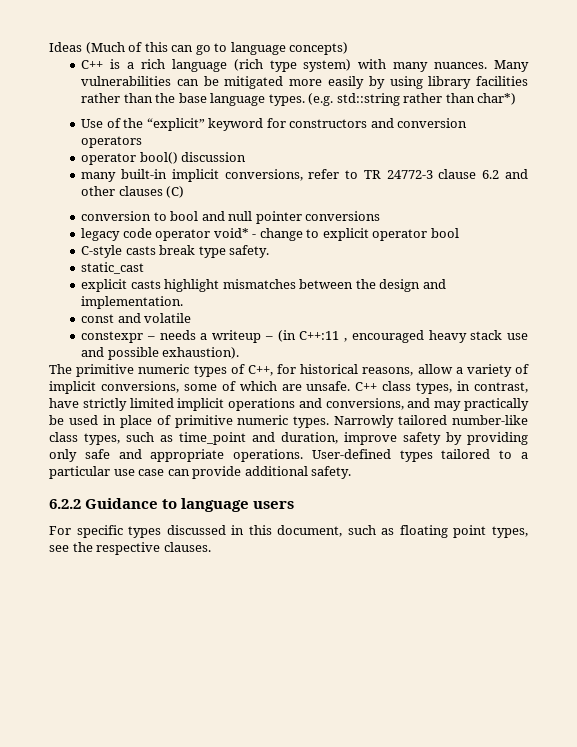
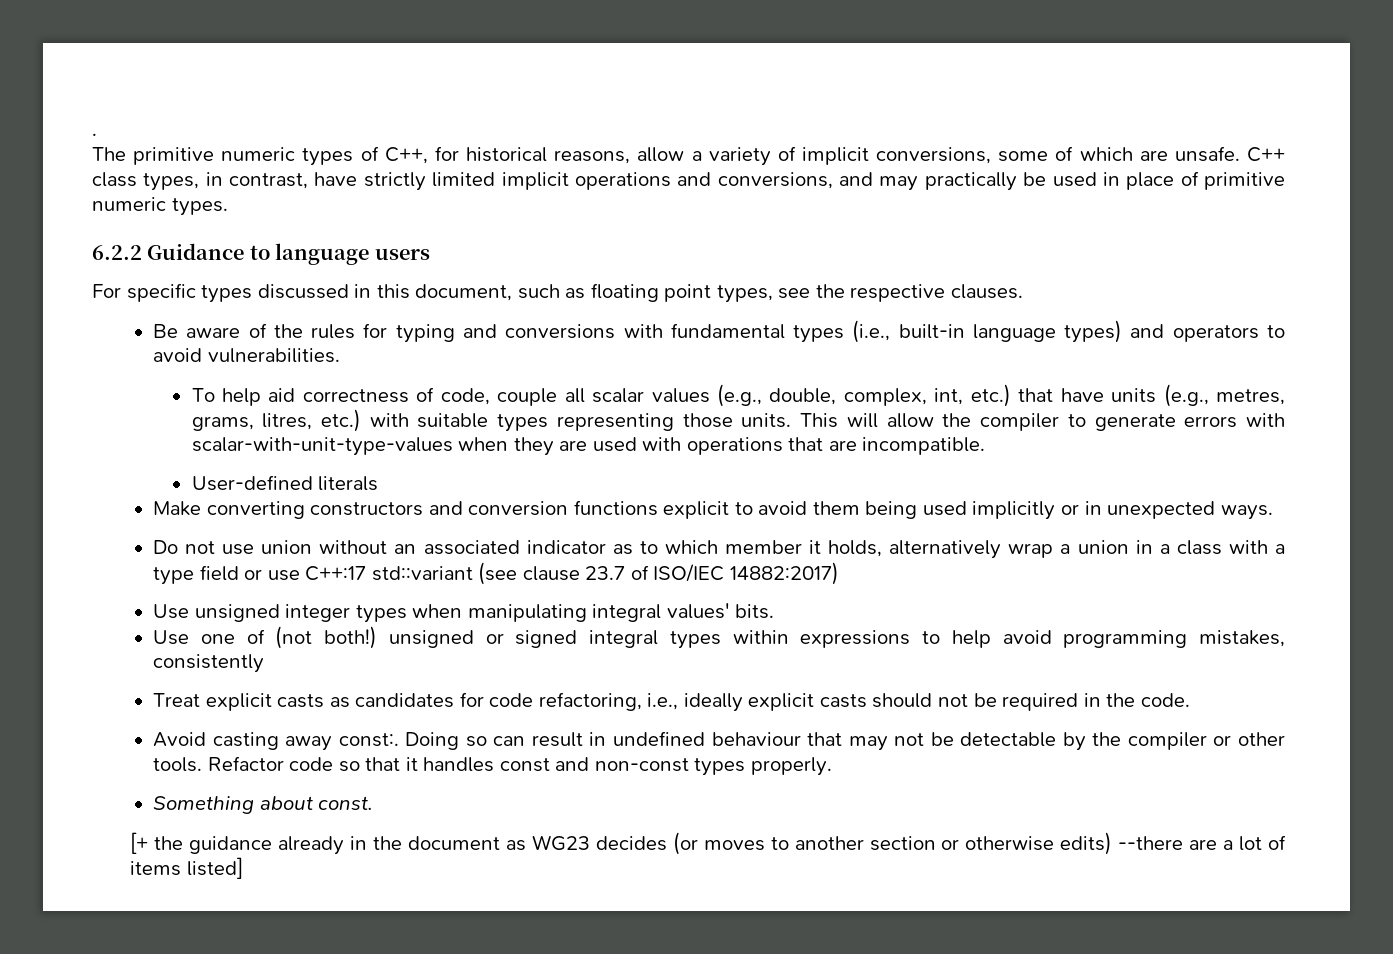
[49,42,349,55] [81,59,529,72] [81,76,529,89] [81,93,517,106] [81,118,468,131] [81,136,143,148] [81,152,247,165] [81,169,529,182] [81,186,185,198] [81,211,381,224] [81,228,459,241] [81,245,270,258] [81,262,145,274] [81,279,446,292] [81,296,184,309] [81,313,192,323] [81,330,528,343] [81,347,240,360] Ideas (Much of this can go to language concepts) // C++ is a rich language (rich type system) with many nuances. Many vulnerabilities can be mitigated more easily by using library facilities rather than the base language types. (e.g. std::string rather than char*) // Use of the “explicit” keyword for constructors and conversion operators // operator bool() discussion // many built-in implicit conversions, refer to TR 24772-3 clause 6.2 and other clauses (C) // conversion to bool and null pointer conversions // legacy code operator void* - change to explicit operator bool // C-style casts break type safety. // static_cast // explicit casts highlight mismatches between the design and implementation. // const and volatile // constexpr – needs a writeup – (in C++:11 , encouraged heavy stack use and possible exhaustion). -> [92,133,97,136] .
[334,415,528,428] [49,432,528,445] [49,449,528,462] [49,466,352,479] Narrowly tailored number-like class types, such as time_point and duration, improve safety by providing only safe and appropriate operations. User-defined types tailored to a particular use case can provide additional safety. -> (228, 207) none
(211, 547) none -> [153,320,1286,343] [153,348,340,363] [191,384,1285,407] [191,409,1285,432] [191,437,986,456] [191,475,379,491] [153,500,1273,520] [153,540,1285,559] [153,562,839,585] [153,603,775,623] [153,626,1286,649] [153,654,265,673] [153,692,1190,712] [153,731,1285,751] [153,756,832,776] [153,796,374,814] [130,832,1287,855] [130,857,244,879] // Be aware of the rules for typing and conversions with fundamental types (i.e., built-in language types) and operators to avoid vulnerabilities. // To help aid correctness of code, couple all scalar values (e.g., double, complex, int, etc.) that have units (e.g., metres, grams, litres, etc.) with suitable types representing those units. This will allow the compiler to generate errors with scalar-with-unit-type-values when they are used with operations that are incompatible. // User-defined literals // Make converting constructors and conversion functions explicit to avoid them being used implicitly or in unexpected ways. // Do not use union without an associated indicator as to which member it holds, alternatively wrap a union in a class with a type field or use C++:17 std::variant (see clause 23.7 of ISO/IEC 14882:2017) // Use unsigned integer types when manipulating integral values' bits. // Use one of (not both!) unsigned or signed integral types within expressions to help avoid programming mistakes, consistently // Treat explicit casts as candidates for code refactoring, i.e., ideally explicit casts should not be required in the code. // Avoid casting away const:. Doing so can result in undefined behaviour that may not be detectable by the compiler or other tools. Refactor code so that it handles const and non-const types properly. // Something about const. // [+ the guidance already in the document as WG23 decides (or moves to another section or otherwise edits) --there are a lot of items listed]

